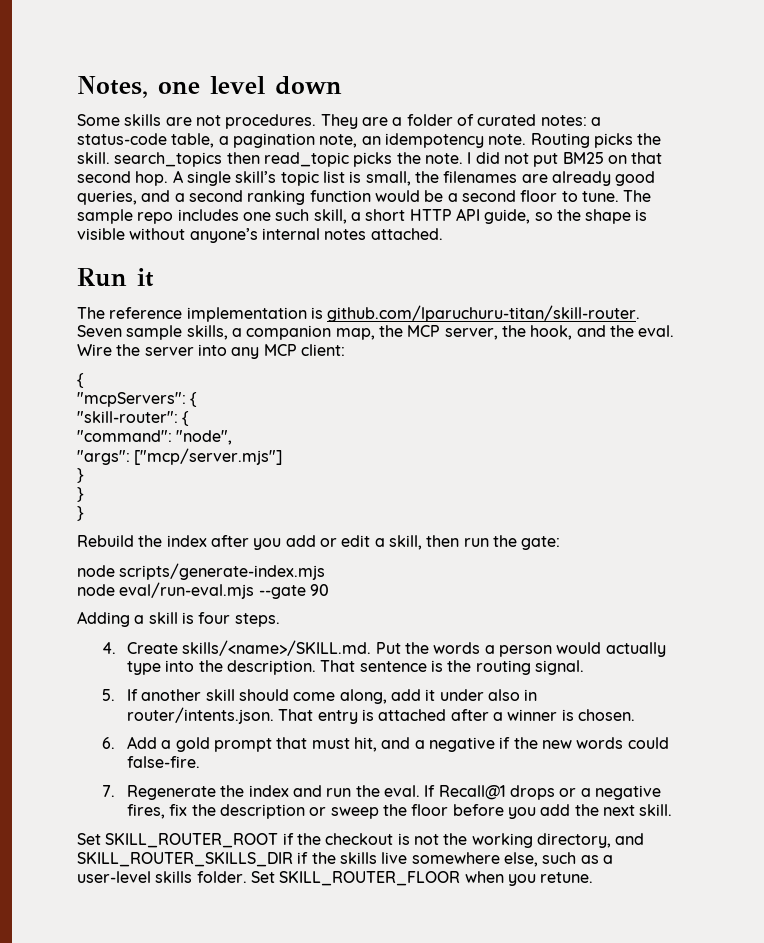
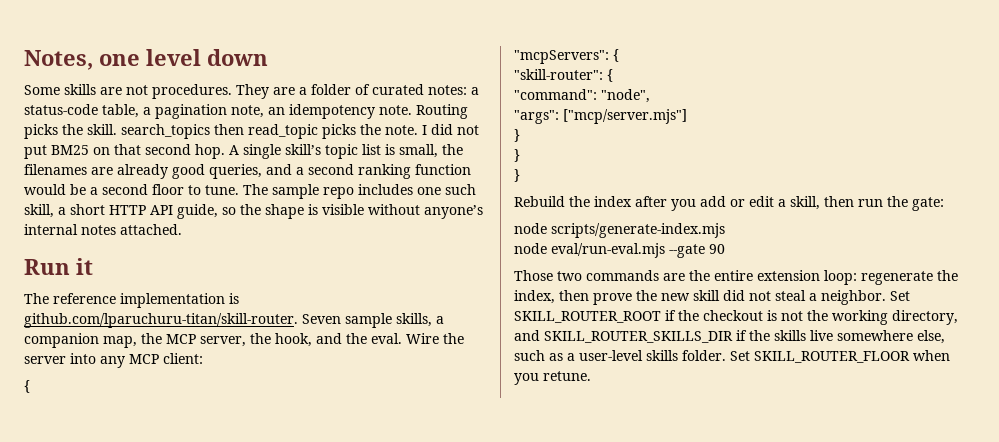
[77,611,280,627] [102,640,666,657] [127,660,584,675] [102,689,538,704] [127,707,635,724] [102,736,669,752] [127,756,201,768] [102,785,661,800] [127,804,673,819] Adding a skill is four steps. // 4. Create skills/<name>/SKILL.md. Put the words a person would actually type into the description. That sentence is the routing signal. // 5. If another skill should come along, add it under also in router/intents.json. That entry is attached after a winner is chosen. // 6. Add a gold prompt that must hit, and a negative if the new words could false-fire. // 7. Regenerate the index and run the eval. If Recall@1 drops or a negative fires, fix the description or sweep the floor before you add the next skill. // -> [514,270,958,285] [514,290,886,305] Those two commands are the entire extension loop: regenerate the index, then prove the new skill did not steal a neighbor.

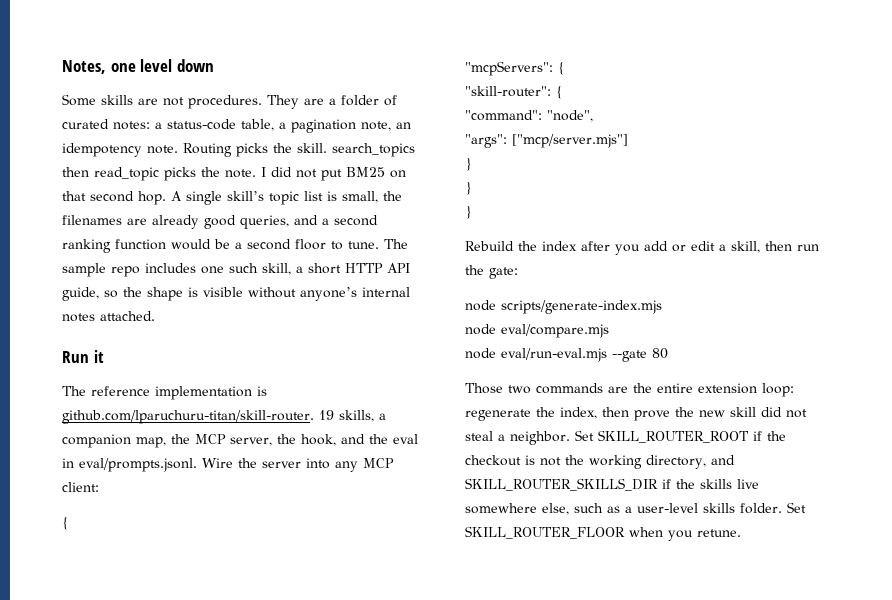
[302,313,392,328] Seven sample -> [319,410,334,420] 19
[371,333,402,344] eval. -> [393,434,418,444] [62,458,197,472] eval in eval/prompts.jsonl.
(725, 230) none -> [465,324,609,338] // node eval/compare.mjs
[709,244,725,254] 90 -> [652,348,668,359] 80

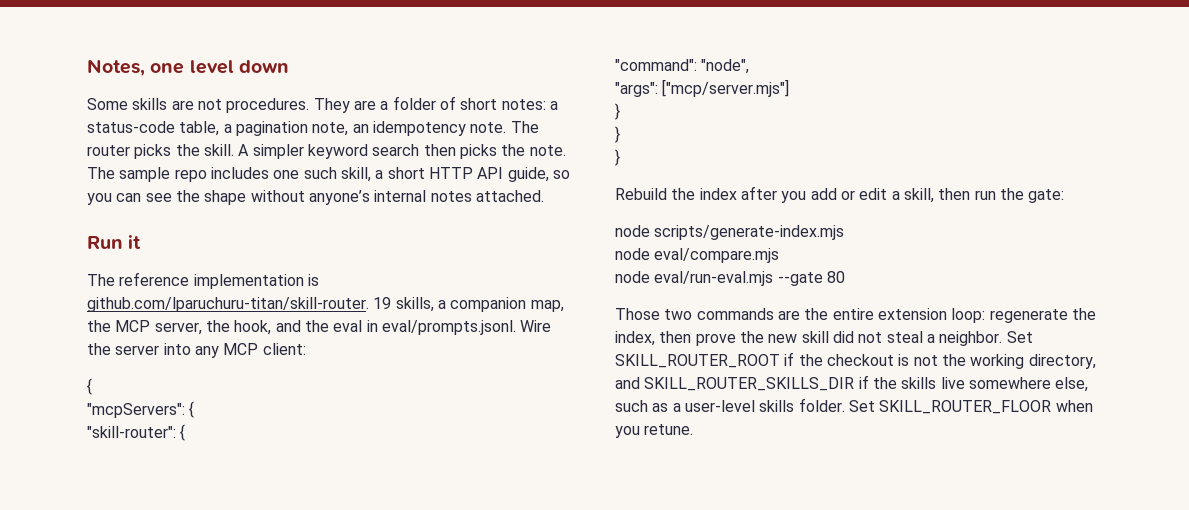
[62,119,109,129] curated -> [460,98,498,110] short
[183,143,232,157] Routing -> [510,121,539,133] [87,145,130,156] The router
[332,143,415,157] [62,167,406,181] [62,191,402,205] [62,215,378,229] [62,239,379,253] search_topics then read_topic picks the note. I did not put BM25 on that second hop. A single skill’s topic list is small, the filenames are already good queries, and a second ranking function would be a second floor to tune. -> [238,144,566,159] A simpler keyword search then picks the note.
[123,287,243,301] the shape is visible -> [87,190,247,205] you can see the shape

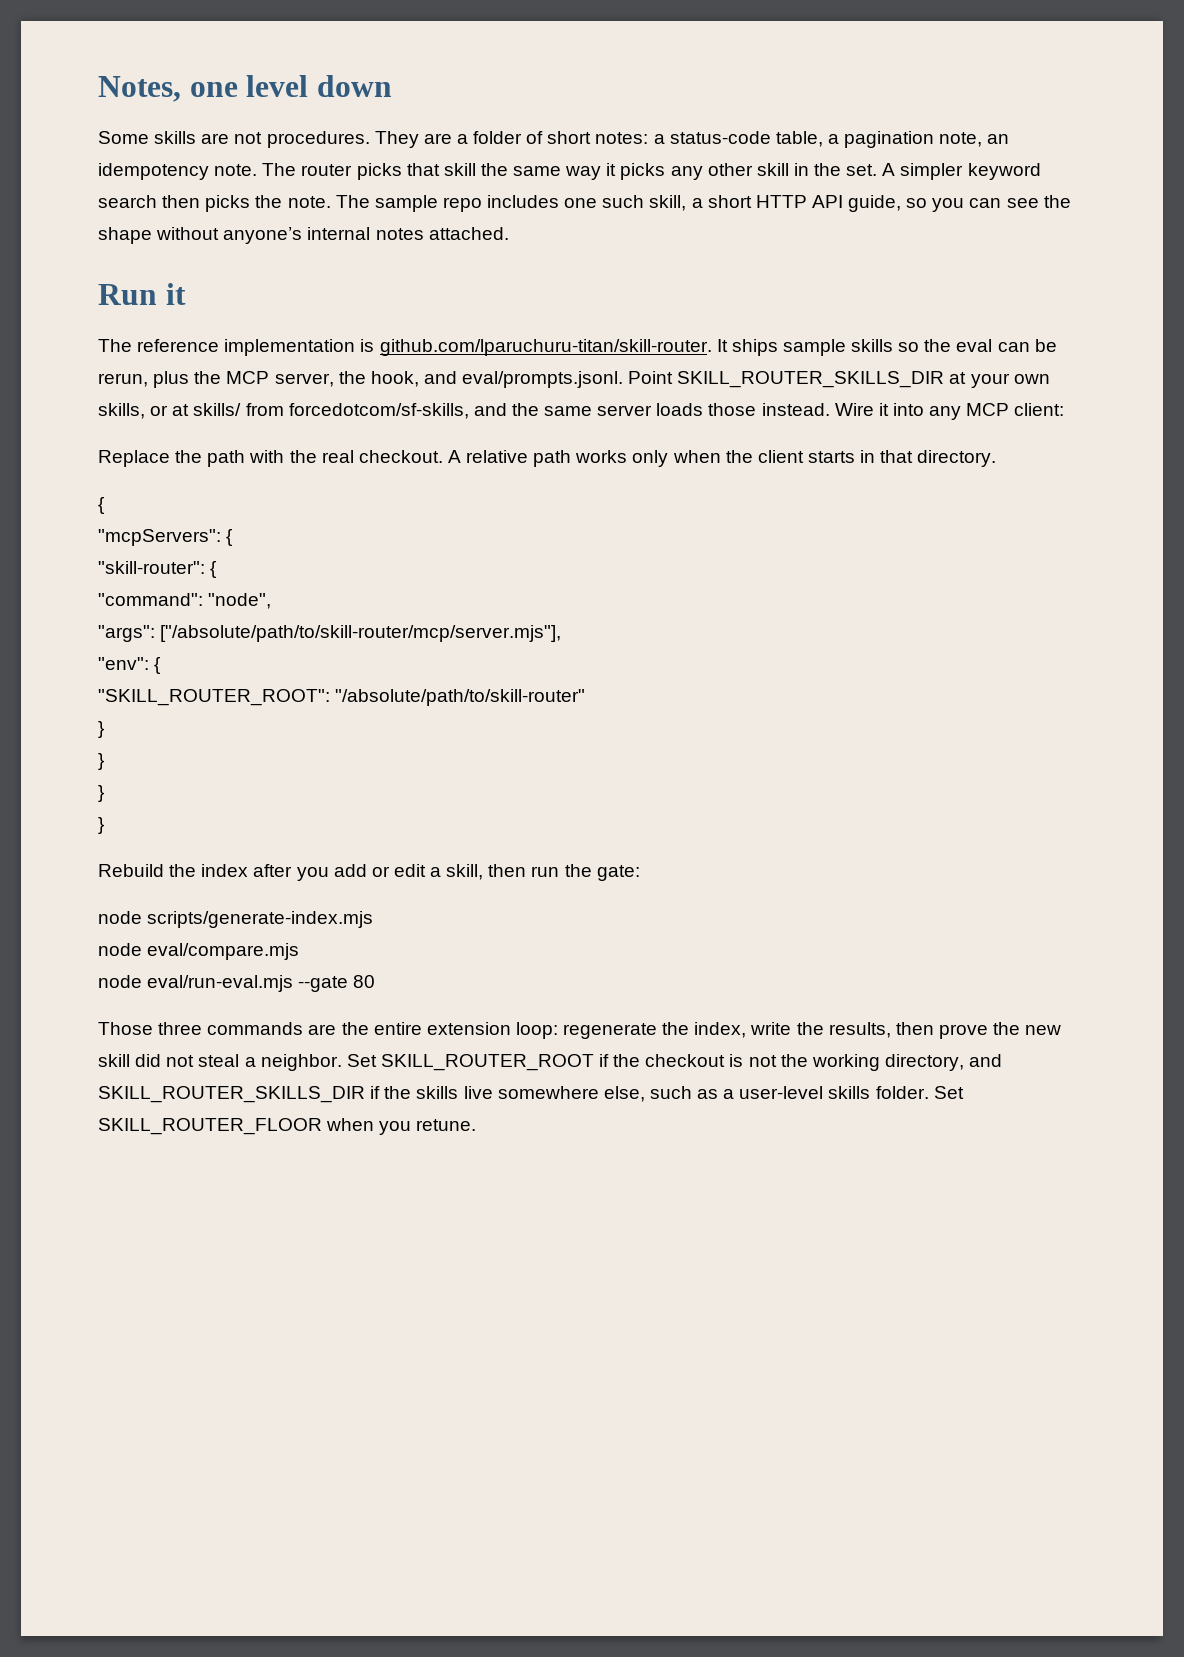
[175,144,234,156] the skill. -> [406,163,878,180] that skill the same way it picks any other skill in the set.
[373,297,564,312] 19 skills, a companion map, -> [716,339,1057,356] [98,371,190,388] It ships sample skills so the eval can be rerun, plus
[304,320,552,335] [87,343,306,358] the eval in eval/prompts.jsonl. Wire the server into any MCP client: -> [462,371,1050,388] [98,403,1065,420] [98,450,997,467] eval/prompts.jsonl. Point SKILL_ROUTER_SKILLS_DIR at your own skills, or at skills/ from forcedotcom/sf-skills, and the same server loads those instead. Wire it into any MCP client: // Replace the path with the real checkout. A relative path works only when the client starts in that directory.
[662,79,790,97] ["mcp/server.mjs"] -> [160,625,562,642] [98,657,162,674] [98,689,586,706] [98,721,104,738] ["/absolute/path/to/skill-router/mcp/server.mjs"], // "env": { // "SKILL_ROUTER_ROOT": "/absolute/path/to/skill-router" // }
[664,309,693,320] two -> [158,1022,203,1035] three
(655, 338) none -> [750,1022,891,1038] write the results,

